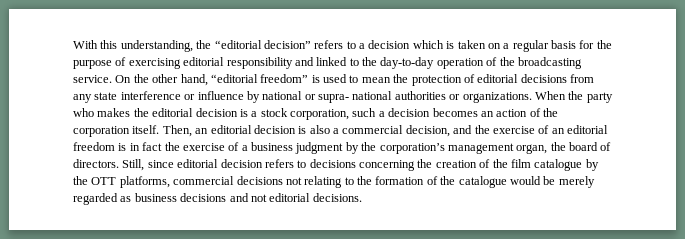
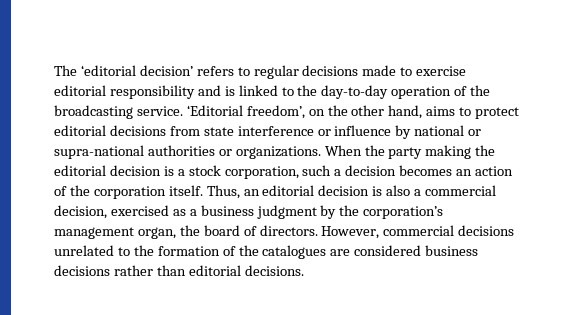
[73,40,612,52] [73,57,181,69] With this understanding, the “editorial decision” refers to a decision which is taken on a regular basis for the purpose of exercising -> [54,65,467,79] The ‘editorial decision’ refers to regular decisions made to exercise
(314, 61) none -> [224,86,235,96] is
[115,74,475,86] On the other hand, “editorial freedom” is used to mean the protection of -> [186,105,520,119] ‘Editorial freedom’, on the other hand, aims to protect
[73,94,92,103] any -> (200, 131) none
[318,91,393,103] supra- national -> [54,145,144,159] supra-national
[73,108,131,117] who makes -> [425,145,472,159] making
[162,125,192,137] Then, -> [206,185,240,199] Thus,
[453,125,608,134] [73,142,240,151] and the exercise of an editorial freedom is in fact the exercise of -> [110,205,186,216] exercised as
[122,159,599,171] [73,176,343,188] Still, since editorial decision refers to decisions concerning the creation of the film catalogue by the OTT platforms, commercial decisions not relating -> [321,225,515,239] [54,245,114,256] However, commercial decisions unrelated
[458,176,595,188] [73,193,267,205] catalogue would be merely regarded as business decisions and not -> [262,245,479,259] [54,265,186,276] catalogues are considered business decisions rather than

